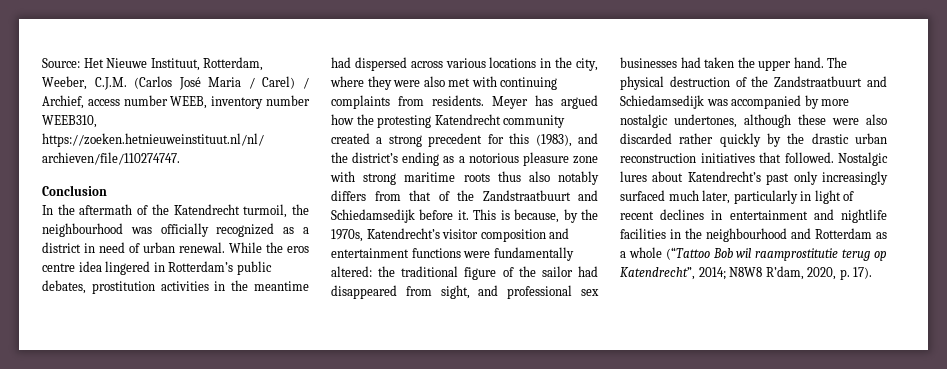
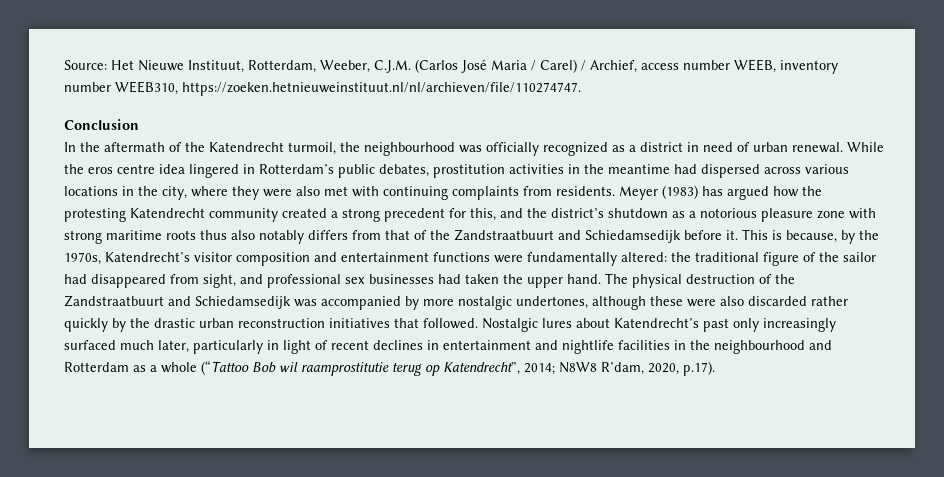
(528, 102) none -> [662,185,698,199] (1983)
[509,133,572,147] this (1983), -> [470,208,496,221] this,
[402,152,440,166] ending -> [608,208,668,219] shutdown
[839,267,873,280] p. 17). -> [683,361,715,376] p.17).

